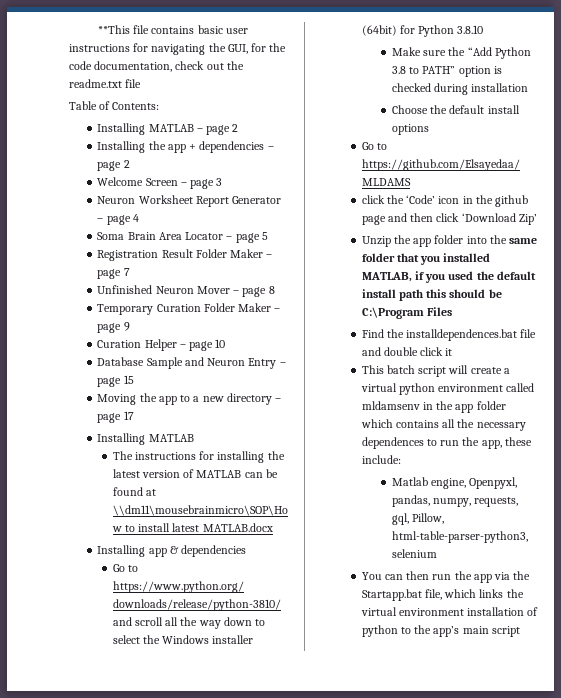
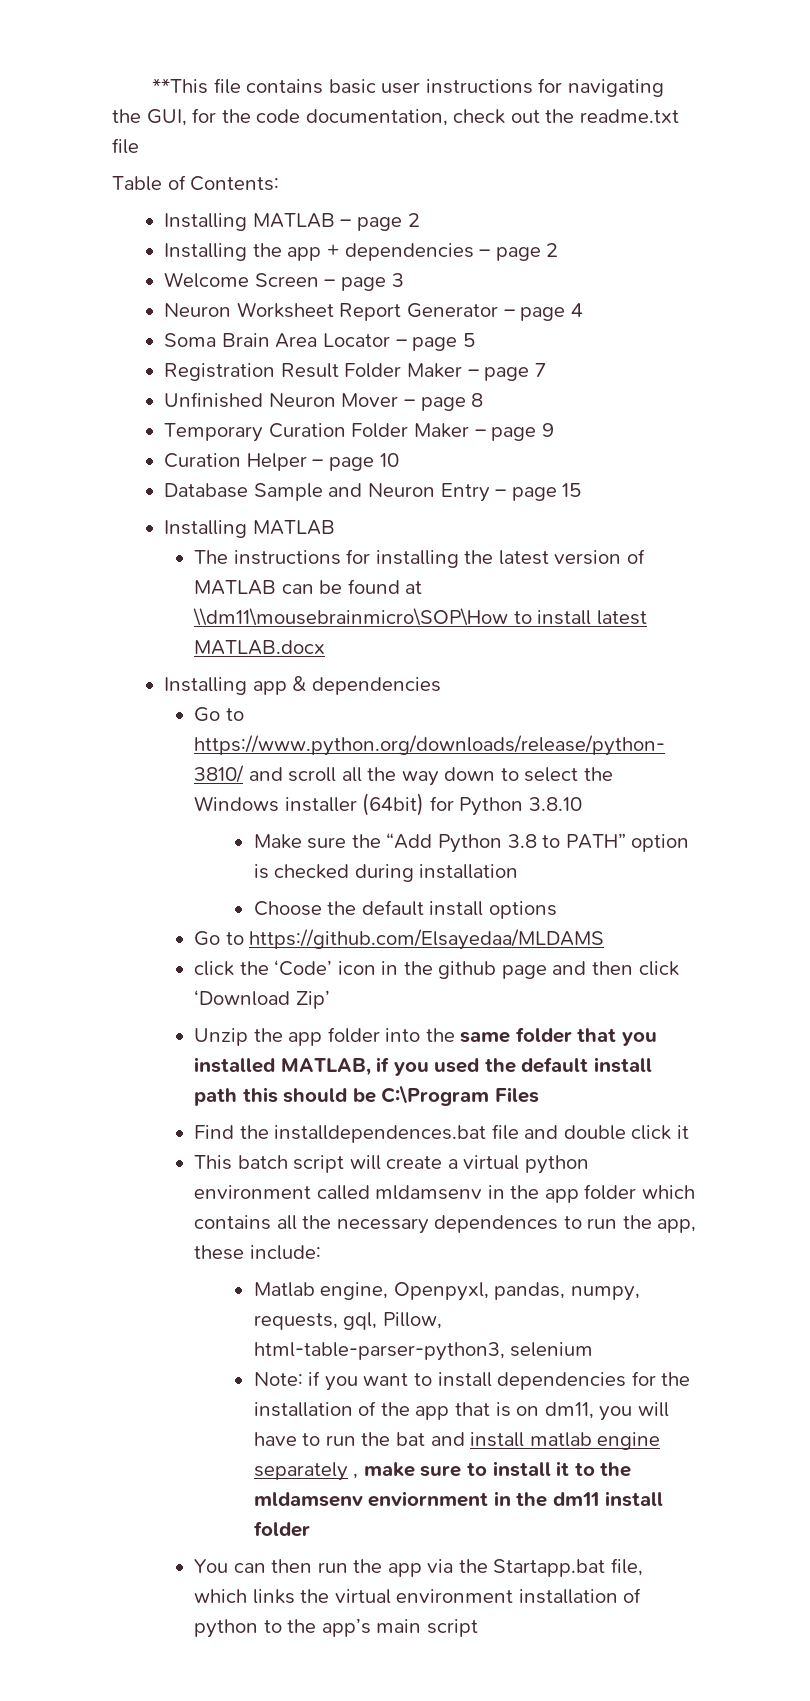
[97,393,282,405] [97,411,134,423] // Moving the app to a new directory – page 17 -> (582, 490) none
(437, 553) none -> [253,1371,691,1391] [253,1401,669,1421] [253,1432,661,1450] [253,1461,632,1481] [253,1491,663,1507] [253,1521,310,1537] // Note: if you want to install dependencies for the installation of the app that is on dm11, you will have to run the bat and install matlab engine separately , make sure to install it to the mldamsenv enviornment in the dm11 install folder

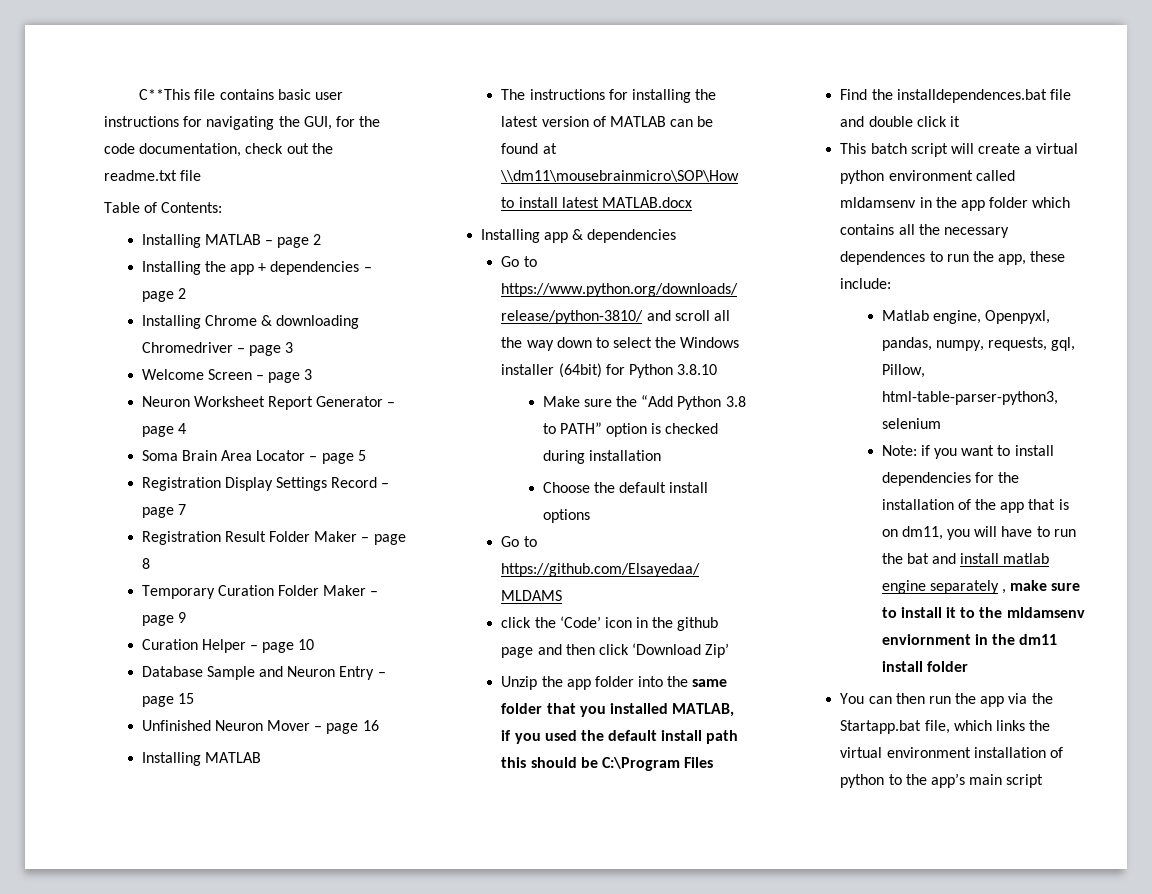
[152,78,209,94] **This -> [139,89,191,100] C**This
(559, 250) none -> [141,315,360,329] [141,342,294,356] // Installing Chrome & downloading Chromedriver – page 3
[280,363,462,378] Result Folder Maker -> [224,477,378,491] Display Settings Record
[164,392,399,408] Unfinished Neuron Mover -> [141,531,358,545] Registration Result Folder Maker
(582, 490) none -> [141,720,379,734] // Unfinished Neuron Mover – page 16

